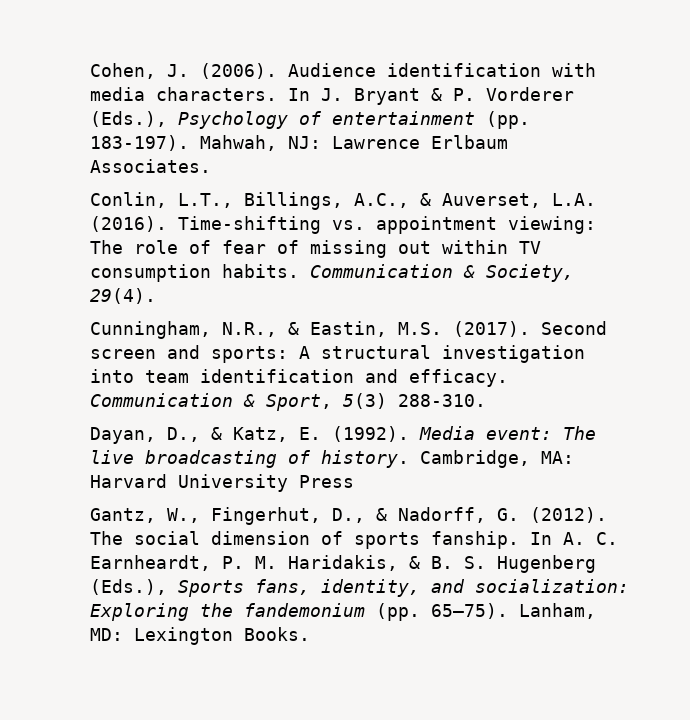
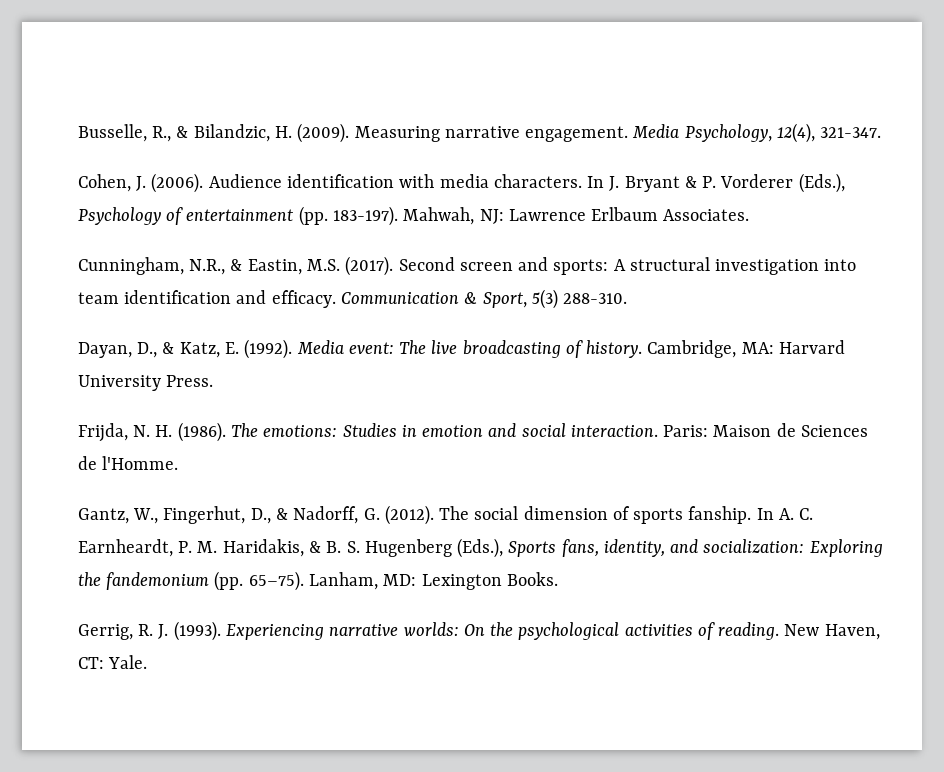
(89, 71) none -> [77,123,882,143] Busselle, R., & Bilandzic, H. (2009). Measuring narrative engagement. Media Psychology, 12(4), 321-347. //
[89,192,596,210] [89,216,596,234] [89,240,541,258] [89,264,574,282] [89,288,156,304] // Conlin, L.T., Billings, A.C., & Auverset, L.A. (2016). Time-shifting vs. appointment viewing: The role of fear of missing out within TV consumption habits. Communication & Society, 29(4). -> (750, 215) none
[298,475,354,488] Press -> [166,375,214,387] [77,422,868,442] [77,456,179,470] Press. // Frijda, N. H. (1986). The emotions: Studies in emotion and social interaction. Paris: Maison de Sciences de l'Homme.
(310, 634) none -> [77,621,880,641] [77,655,148,669] // Gerrig, R. J. (1993). Experiencing narrative worlds: On the psychological activities of reading. New Haven, CT: Yale.

